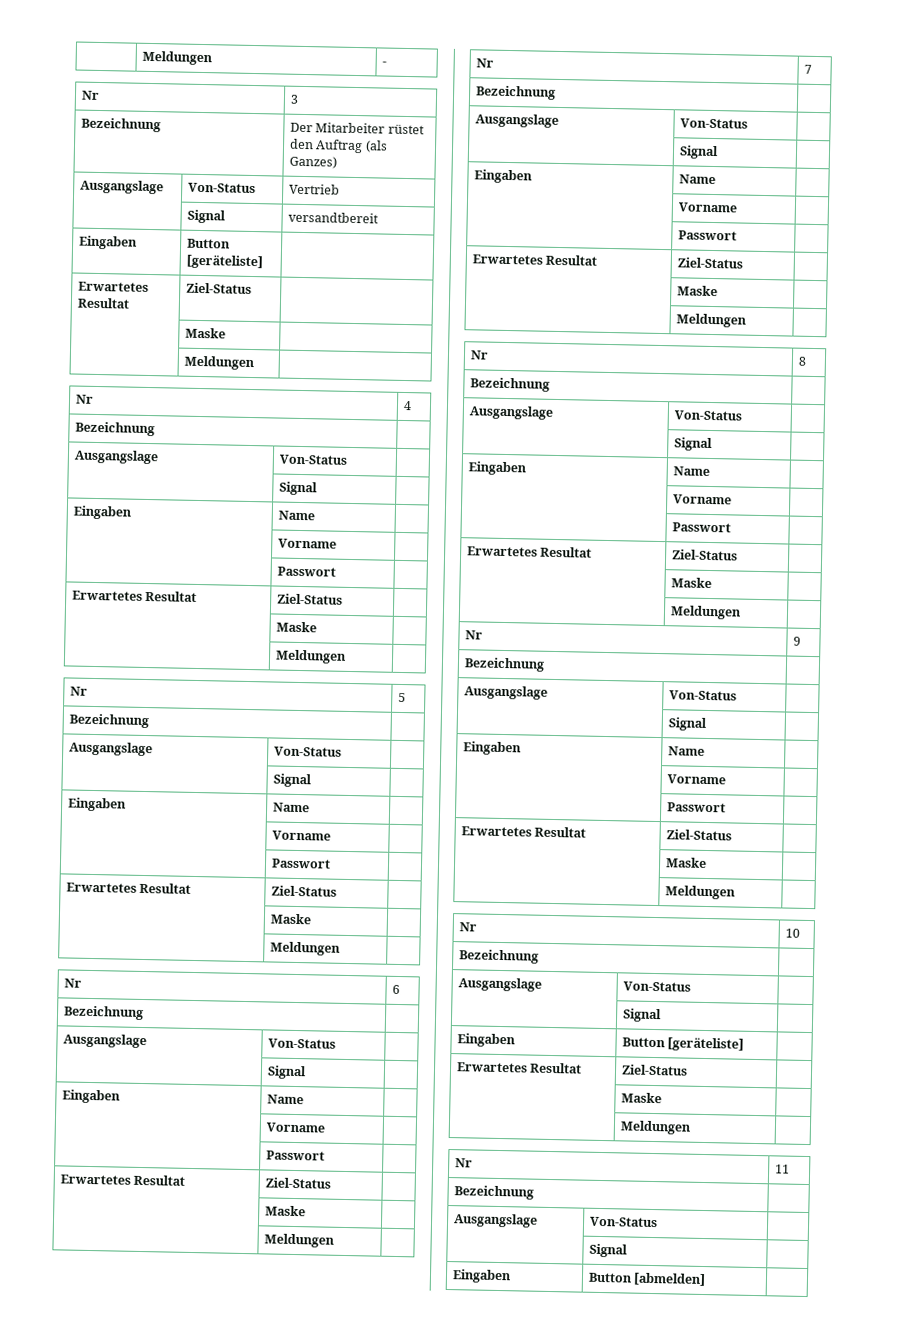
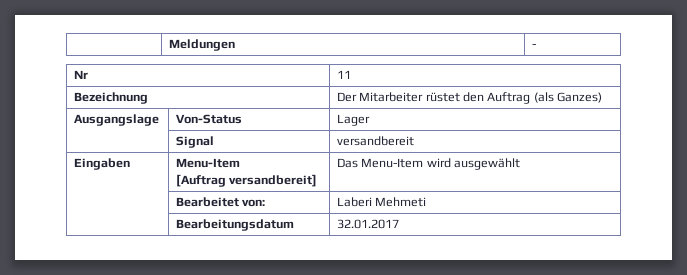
[290,94,300,104] 3 -> [336,70,351,79] 11
[289,183,341,195] [187,209,227,224] [288,211,380,224] [78,235,139,250] [187,238,232,249] [186,254,264,270] [78,281,150,292] [77,297,131,309] [186,282,253,295] [185,327,227,339] [184,355,256,371] [75,394,95,404] [403,400,413,411] [75,421,156,437] [74,449,160,465] [279,454,348,465] [279,481,319,496] [73,505,133,520] [278,510,316,521] [278,538,338,549] [277,566,337,577] [72,590,198,602] [277,593,344,605] [276,621,318,633] [275,649,348,664] [70,686,89,696] [398,692,407,703] [69,713,150,729] [69,741,154,757] [274,746,343,757] [273,773,313,788] [68,797,128,812] [273,802,311,813] [272,830,332,841] [271,858,332,869] [66,882,192,894] [271,885,338,897] [270,913,313,925] [270,941,342,956] [64,978,83,988] [392,984,401,995] [63,1005,145,1021] [63,1033,148,1049] [268,1038,337,1049] [267,1065,308,1080] [62,1089,122,1104] [267,1094,305,1105] [266,1122,326,1133] [266,1150,326,1161] [60,1174,186,1186] [265,1177,332,1189] [265,1205,307,1217] [264,1233,336,1248] [476,58,495,68] [804,64,813,74] [476,85,557,100] [475,113,560,128] [680,118,749,129] [679,145,720,160] [474,169,534,184] [679,174,717,185] [678,202,738,213] [678,230,738,241] [472,254,598,266] [677,257,744,269] [677,285,719,297] [676,313,748,328] [470,350,490,360] [798,356,808,366] [470,377,551,392] [469,405,554,420] [674,410,743,421] [674,437,714,452] [468,461,528,476] [673,466,711,477] [673,494,733,505] [672,522,732,533] [467,546,593,558] [672,549,739,561] [671,577,713,589] [670,605,743,620] [465,630,484,640] [793,636,802,646] [464,657,546,672] [464,685,549,700] [669,690,738,701] [668,717,708,731] [463,741,523,756] [668,746,706,756] [667,774,727,785] [667,802,727,813] [461,826,587,838] [666,829,733,841] [666,857,708,869] [665,885,737,900] [459,922,478,932] [785,928,801,938] [459,949,540,964] [458,977,543,992] [623,981,692,992] [622,1008,663,1023] [457,1033,517,1048] [622,1037,745,1052] [456,1062,583,1074] [621,1064,689,1076] [621,1092,663,1104] [620,1120,693,1135] [455,1158,474,1168] [775,1164,791,1174] [454,1185,535,1200] [453,1213,539,1228] [589,1216,659,1228] [589,1243,629,1258] [452,1269,513,1284] [588,1272,707,1287] Vertrieb // | Signal | versandtbereit // Eingaben | Button [geräteliste] | // Erwartetes Resultat | Ziel-Status | // | Maske | // | Meldungen | // Nr | 4 // Bezeichnung | // Ausgangslage | Von-Status | // | Signal | // Eingaben | Name | // | Vorname | // | Passwort | // Erwartetes Resultat | Ziel-Status | // | Maske | // | Meldungen | // Nr | 5 // Bezeichnung | // Ausgangslage | Von-Status | // | Signal | // Eingaben | Name | // | Vorname | // | Passwort | // Erwartetes Resultat | Ziel-Status | // | Maske | // | Meldungen | // Nr | 6 // Bezeichnung | // Ausgangslage | Von-Status | // | Signal | // Eingaben | Name | // | Vorname | // | Passwort | // Erwartetes Resultat | Ziel-Status | // | Maske | // | Meldungen | // Nr | 7 // Bezeichnung | // Ausgangslage | Von-Status | // | Signal | // Eingaben | Name | // | Vorname | // | Passwort | // Erwartetes Resultat | Ziel-Status | // | Maske | // | Meldungen | // Nr | 8 // Bezeichnung | // Ausgangslage | Von-Status | // | Signal | // Eingaben | Name | // | Vorname | // | Passwort | // Erwartetes Resultat | Ziel-Status | // | Maske | // | Meldungen | // Nr | 9 // Bezeichnung | // Ausgangslage | Von-Status | // | Signal | // Eingaben | Name | // | Vorname | // | Passwort | // Erwartetes Resultat | Ziel-Status | // | Maske | // | Meldungen | // Nr | 10 // Bezeichnung | // Ausgangslage | Von-Status | // | Signal | // Eingaben | Button [geräteliste] | // Erwartetes Resultat | Ziel-Status | // | Maske | // | Meldungen | // Nr | 11 // Bezeichnung | // Ausgangslage | Von-Status | // | Signal | // Eingaben | Button [abmelden] | -> [336,114,370,126] [175,136,214,148] [336,136,414,146] [73,158,130,170] [175,158,240,168] [175,174,318,187] [336,158,520,170] [175,197,266,207] [336,197,427,207] [175,219,294,231] [336,219,399,229] Lager // | Signal | versandbereit // Eingaben | Menu-Item // [Auftrag versandbereit] | Das Menu-Item wird ausgewählt // | Bearbeitet von: | Laberi Mehmeti // | Bearbeitungsdatum | 32.01.2017

